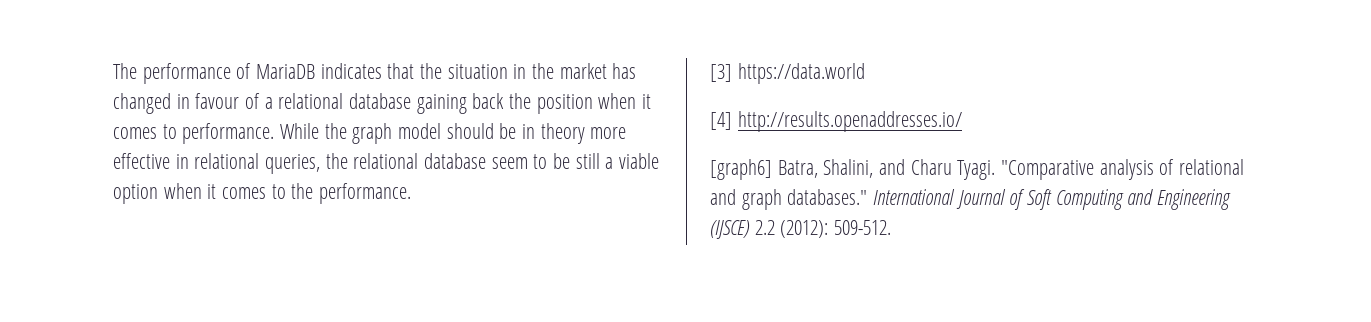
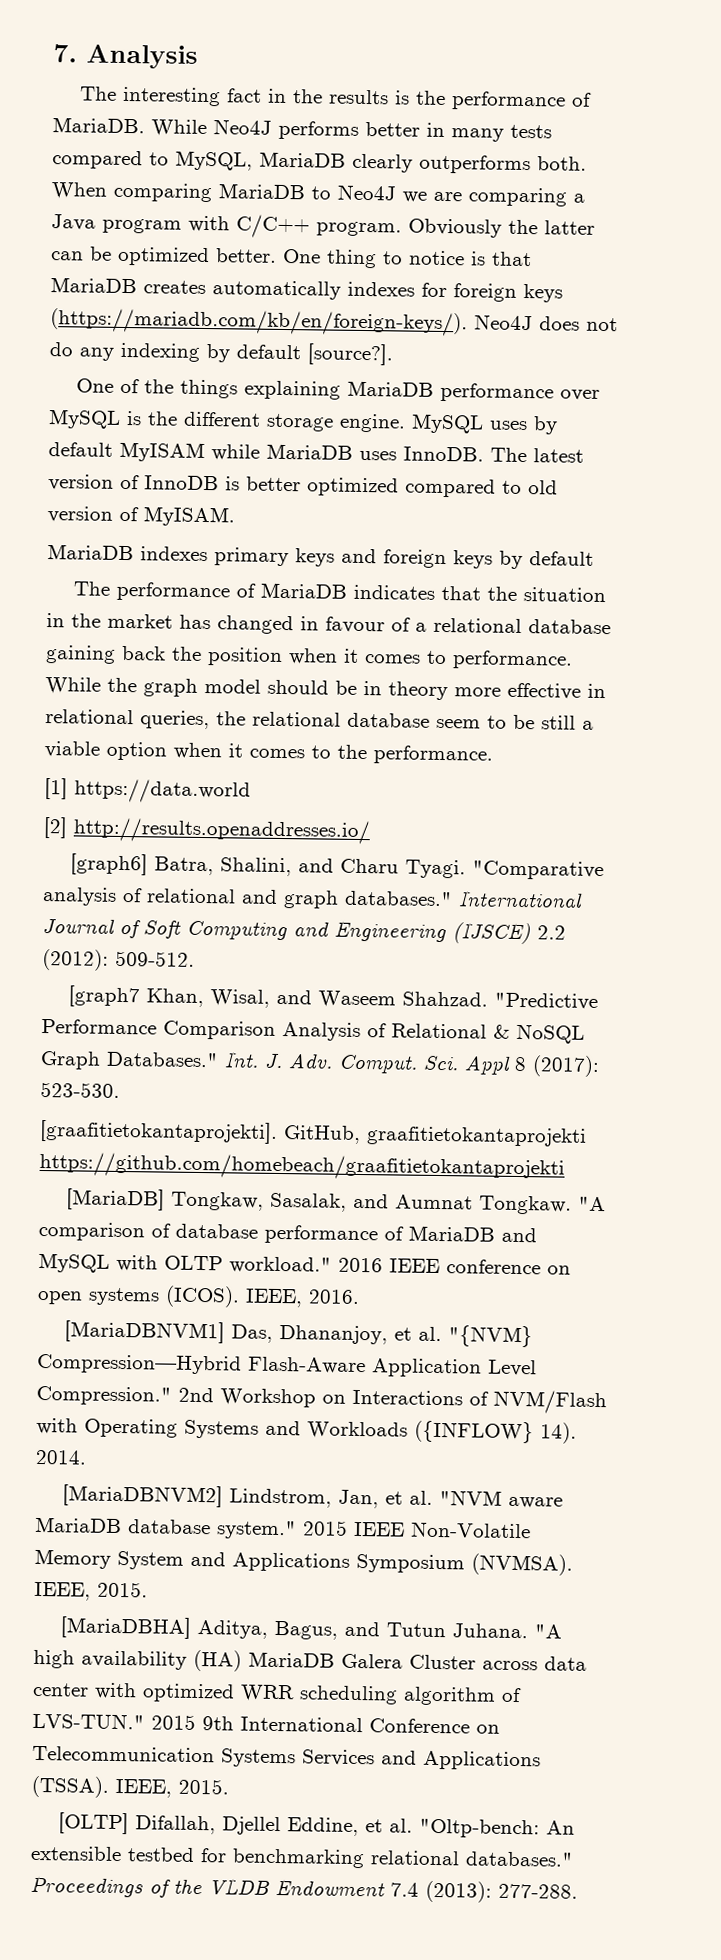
(113, 71) none -> [53,44,199,69] [79,86,592,111] [52,117,552,142] [52,150,587,175] [51,182,585,207] [51,214,595,239] [51,246,532,269] [50,277,563,303] [50,308,618,337] [49,342,393,366] [75,378,600,403] [48,409,558,435] [48,441,584,463] [48,474,558,498] [47,506,235,527] [47,544,594,569] 7. Analysis // The interesting fact in the results is the performance of MariaDB. While Neo4J performs better in many tests compared to MySQL, MariaDB clearly outperforms both. When comparing MariaDB to Neo4J we are comparing a Java program with C/C++ program. Obviously the latter can be optimized better. One thing to notice is that MariaDB creates automatically indexes for foreign keys (https://mariadb.com/kb/en/foreign-keys/). Neo4J does not do any indexing by default [source?]. // One of the things explaining MariaDB performance over MySQL is the different storage engine. MySQL uses by default MyISAM while MariaDB uses InnoDB. The latest version of InnoDB is better optimized compared to old version of MyISAM. // MariaDB indexes primary keys and foreign keys by default //
[710,64,732,82] [3] -> [44,778,68,800] [1]
[710,112,732,130] [4] -> [43,817,68,839] [2]
(892, 227) none -> [67,985,598,1010] [41,1018,585,1044] [40,1050,600,1078] [40,1081,120,1098] [39,1119,587,1147] [39,1151,565,1182] [65,1188,606,1215] [38,1221,537,1245] [38,1252,571,1275] [37,1285,360,1308] [63,1320,533,1348] [37,1353,537,1378] [36,1385,607,1415] [36,1417,577,1444] [35,1449,87,1465] [61,1484,563,1509] [35,1516,531,1540] [34,1548,573,1576] [34,1581,148,1601] [59,1616,562,1640] [33,1649,587,1672] [32,1682,522,1706] [32,1712,500,1734] [32,1745,541,1771] [31,1775,229,1798] [57,1812,575,1839] [30,1845,574,1869] [30,1875,578,1903] // [graph7 Khan, Wisal, and Waseem Shahzad. "Predictive Performance Comparison Analysis of Relational & NoSQL Graph Databases." Int. J. Adv. Comput. Sci. Appl 8 (2017): 523-530. // [graafitietokantaprojekti]. GitHub, graafitietokantaprojekti https://github.com/homebeach/graafitietokantaprojekti // [MariaDB] Tongkaw, Sasalak, and Aumnat Tongkaw. "A comparison of database performance of MariaDB and MySQL with OLTP workload." 2016 IEEE conference on open systems (ICOS). IEEE, 2016. // [MariaDBNVM1] Das, Dhananjoy, et al. "{NVM} Compression—Hybrid Flash-Aware Application Level Compression." 2nd Workshop on Interactions of NVM/Flash with Operating Systems and Workloads ({INFLOW} 14). 2014. // [MariaDBNVM2] Lindstrom, Jan, et al. "NVM aware MariaDB database system." 2015 IEEE Non-Volatile Memory System and Applications Symposium (NVMSA). IEEE, 2015. // [MariaDBHA] Aditya, Bagus, and Tutun Juhana. "A high availability (HA) MariaDB Galera Cluster across data center with optimized WRR scheduling algorithm of LVS-TUN." 2015 9th International Conference on Telecommunication Systems Services and Applications (TSSA). IEEE, 2015. // [OLTP] Difallah, Djellel Eddine, et al. "Oltp-bench: An extensible testbed for benchmarking relational databases." Proceedings of the VLDB Endowment 7.4 (2013): 277-288.

